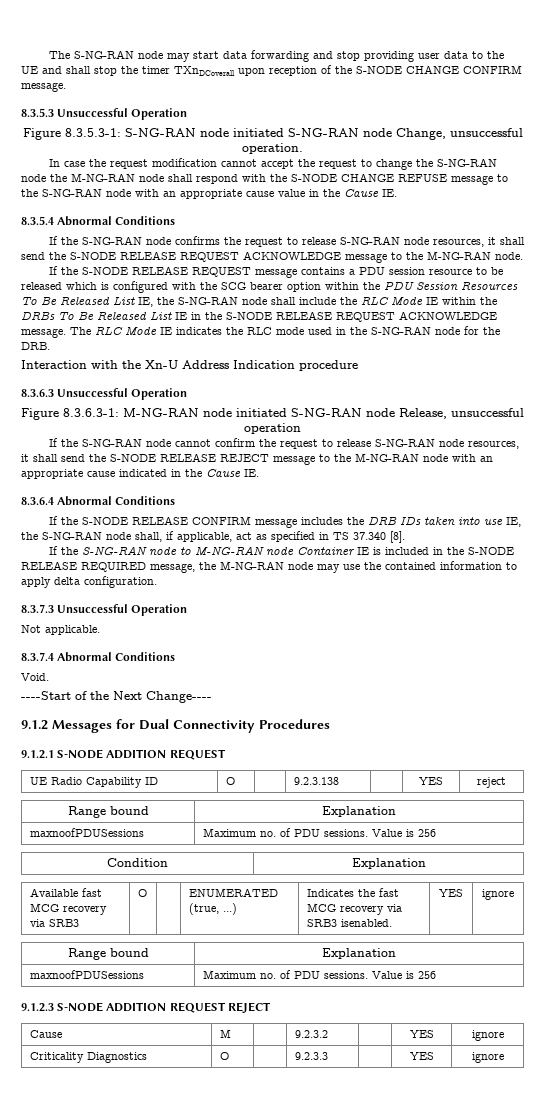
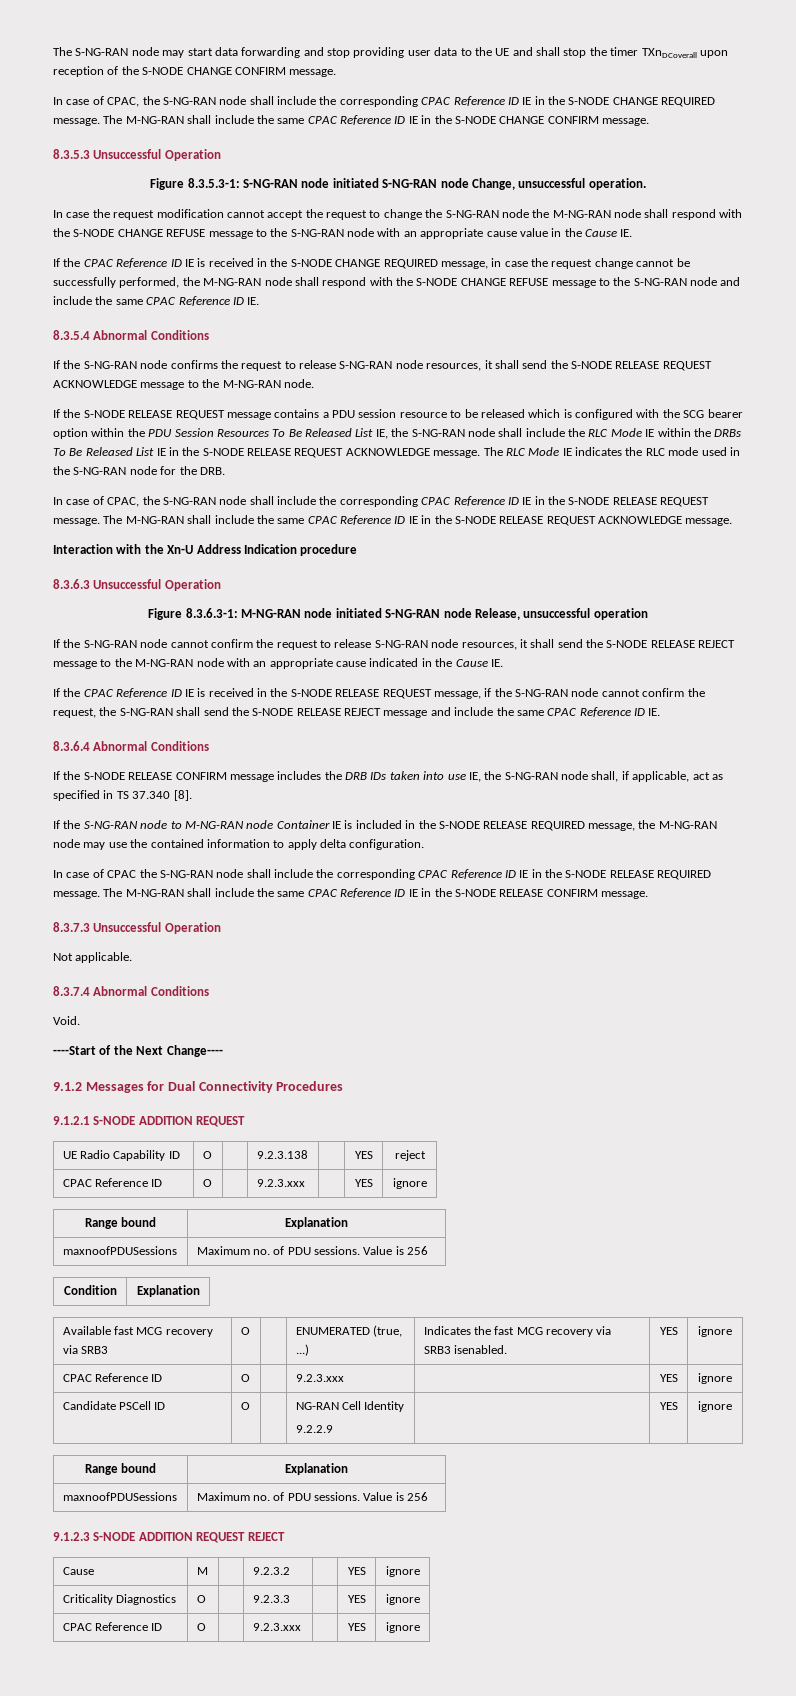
(66, 87) none -> [53,96,716,107] [53,115,649,126] // In case of CPAC, the S-NG-RAN node shall include the corresponding CPAC Reference ID IE in the S-NODE CHANGE REQUIRED message. The M-NG-RAN shall include the same CPAC Reference ID IE in the S-NODE CHANGE CONFIRM message.
(397, 193) none -> [53,258,690,269] [53,277,741,288] [53,296,260,306] // If the CPAC Reference ID IE is received in the S-NODE CHANGE REQUIRED message, in case the request change cannot be successfully performed, the M-NG-RAN node shall respond with the S-NODE CHANGE REFUSE message to the S-NG-RAN node and include the same CPAC Reference ID IE.
(50, 346) none -> [53,496,710,507] [53,515,733,526] // In case of CPAC, the S-NG-RAN node shall include the corresponding CPAC Reference ID IE in the S-NODE RELEASE REQUEST message. The M-NG-RAN shall include the same CPAC Reference ID IE in the S-NODE RELEASE REQUEST ACKNOWLEDGE message.
(259, 473) none -> [53,688,705,699] [53,707,661,718] // If the CPAC Reference ID IE is received in the S-NODE RELEASE REQUEST message, if the S-NG-RAN node cannot confirm the request, the S-NG-RAN shall send the S-NODE RELEASE REJECT message and include the same CPAC Reference ID IE.
(157, 582) none -> [53,869,712,880] [53,888,648,899] // In case of CPAC the S-NG-RAN node shall include the corresponding CPAC Reference ID IE in the S-NODE RELEASE REQUIRED message. The M-NG-RAN shall include the same CPAC Reference ID IE in the S-NODE RELEASE CONFIRM message.
(506, 782) none -> [62,1178,163,1187] [202,1179,212,1187] [256,1179,305,1187] [354,1179,373,1187] [392,1178,427,1189] // CPAC Reference ID | O | | 9.2.3.xxx | | YES | ignore
(514, 894) none -> [62,1373,163,1382] [240,1374,250,1382] [295,1374,344,1382] [659,1374,678,1382] [698,1373,732,1384] [62,1401,166,1410] [240,1402,250,1410] [295,1401,405,1412] [295,1425,333,1433] [659,1402,678,1410] [698,1401,732,1412] // CPAC Reference ID | O | | 9.2.3.xxx | | YES | ignore // Candidate PSCell ID | O | | NG-RAN Cell Identity // 9.2.2.9 | | YES | ignore
(504, 1057) none -> [62,1622,163,1631] [196,1623,206,1631] [252,1623,301,1631] [347,1623,366,1631] [385,1622,420,1633] // CPAC Reference ID | O | | 9.2.3.xxx | | YES | ignore

